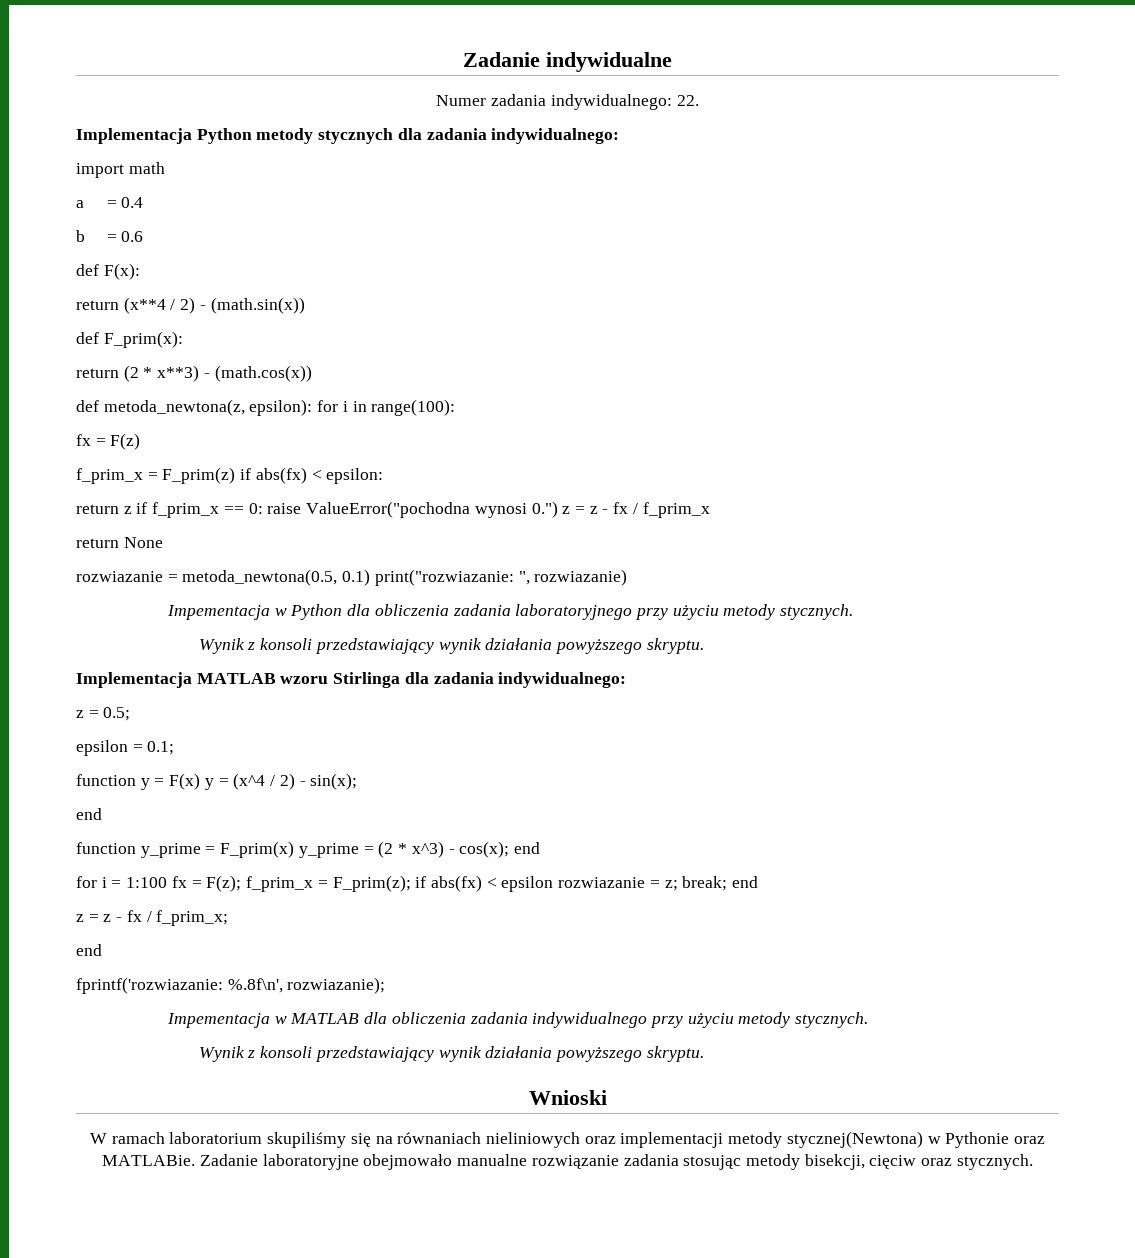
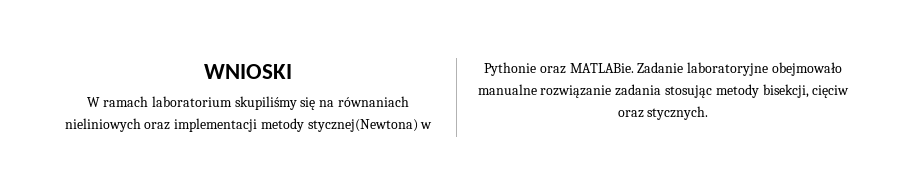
[463,52,672,72] [436,94,699,110] [76,128,620,144] [76,162,165,178] [76,197,144,208] [76,230,144,242] [76,263,140,280] [76,297,305,314] [76,331,183,348] [76,365,312,382] [76,399,456,416] [76,433,141,450] [76,467,384,484] [76,501,710,518] [76,537,163,548] [76,569,628,586] [166,604,854,620] [198,638,704,654] [76,672,627,688] [76,707,131,721] [76,740,175,756] [76,773,358,790] [76,808,102,820] [76,841,540,858] [76,875,759,892] [76,910,229,926] [76,944,102,956] [76,977,386,994] [166,1012,869,1028] [198,1046,704,1062] [528,1090,607,1105] Zadanie indywidualne // Numer zadania indywidualnego: 22. // Implementacja Python metody stycznych dla zadania indywidualnego: // import math // a = 0.4 // b = 0.6 // def F(x): // return (x**4 / 2) - (math.sin(x)) // def F_prim(x): // return (2 * x**3) - (math.cos(x)) // def metoda_newtona(z, epsilon): for i in range(100): // fx = F(z) // f_prim_x = F_prim(z) if abs(fx) < epsilon: // return z if f_prim_x == 0: raise ValueError("pochodna wynosi 0.") z = z - fx / f_prim_x // return None // rozwiazanie = metoda_newtona(0.5, 0.1) print("rozwiazanie: ", rozwiazanie) // Impementacja w Python dla obliczenia zadania laboratoryjnego przy użyciu metody stycznych. // Wynik z konsoli przedstawiający wynik działania powyższego skryptu. // Implementacja MATLAB wzoru Stirlinga dla zadania indywidualnego: // z = 0.5; // epsilon = 0.1; // function y = F(x) y = (x^4 / 2) - sin(x); // end // function y_prime = F_prim(x) y_prime = (2 * x^3) - cos(x); end // for i = 1:100 fx = F(z); f_prim_x = F_prim(z); if abs(fx) < epsilon rozwiazanie = z; break; end // z = z - fx / f_prim_x; // end // fprintf('rozwiazanie: %.8f\n', rozwiazanie); // Impementacja w MATLAB dla obliczenia zadania indywidualnego przy użyciu metody stycznych. // Wynik z konsoli przedstawiający wynik działania powyższego skryptu. // Wnioski -> [204,64,292,79] WNIOSKI

